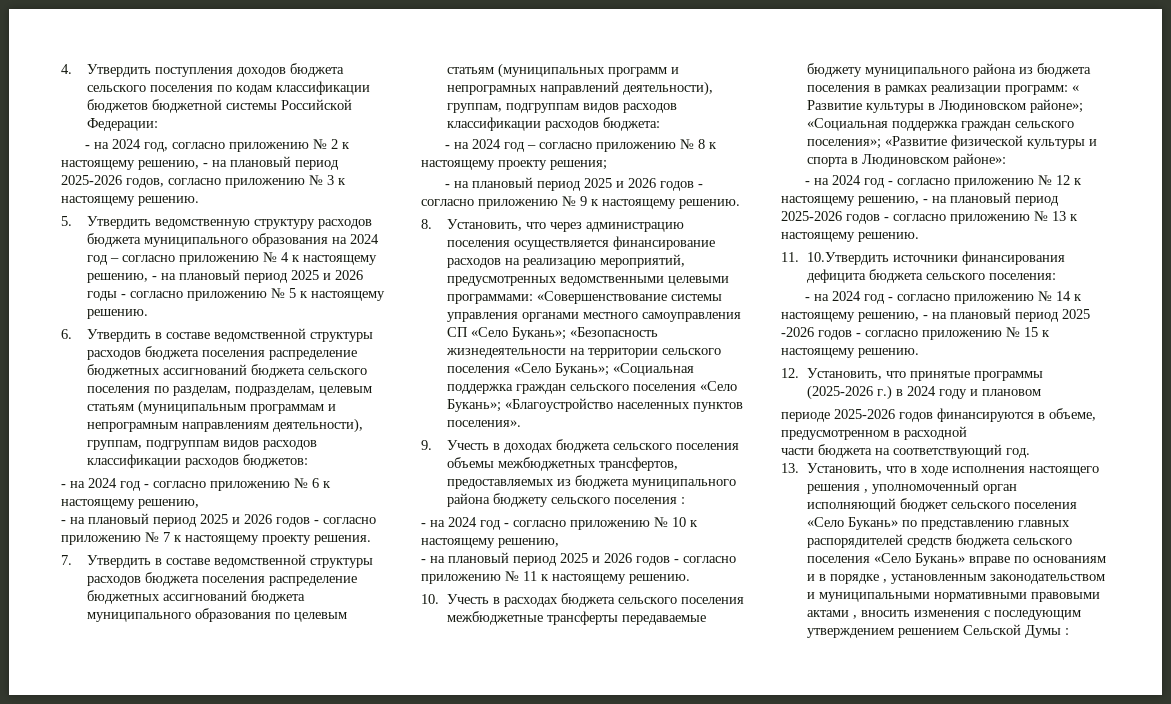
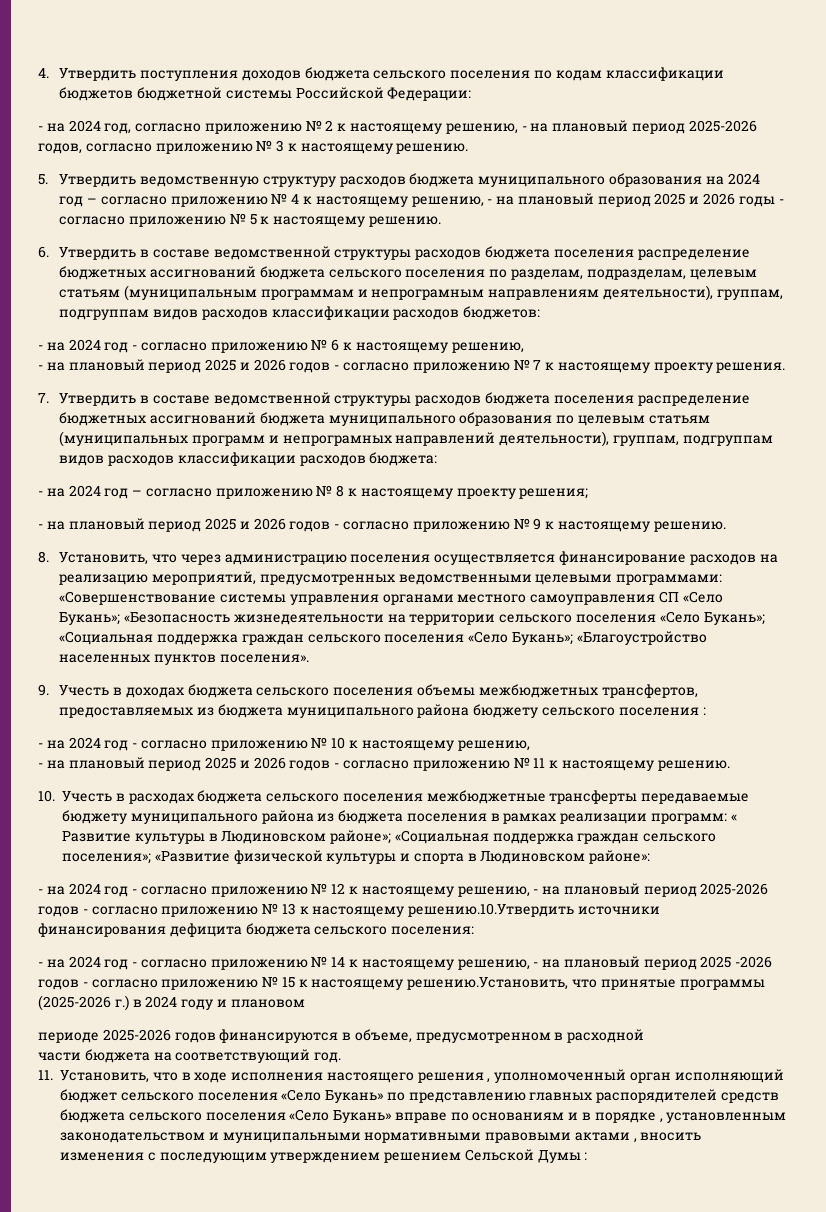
[858,232,919,242] [781,252,889,265] решению. // 11. 10.Утвердить -> [408,903,575,917] решению.10.Утвердить
[858,348,919,358] [781,368,882,380] решению. // 12. Установить, -> [407,977,569,990] решению.Установить,
[781,463,799,473] 13. -> [38,1070,53,1080] 11.

